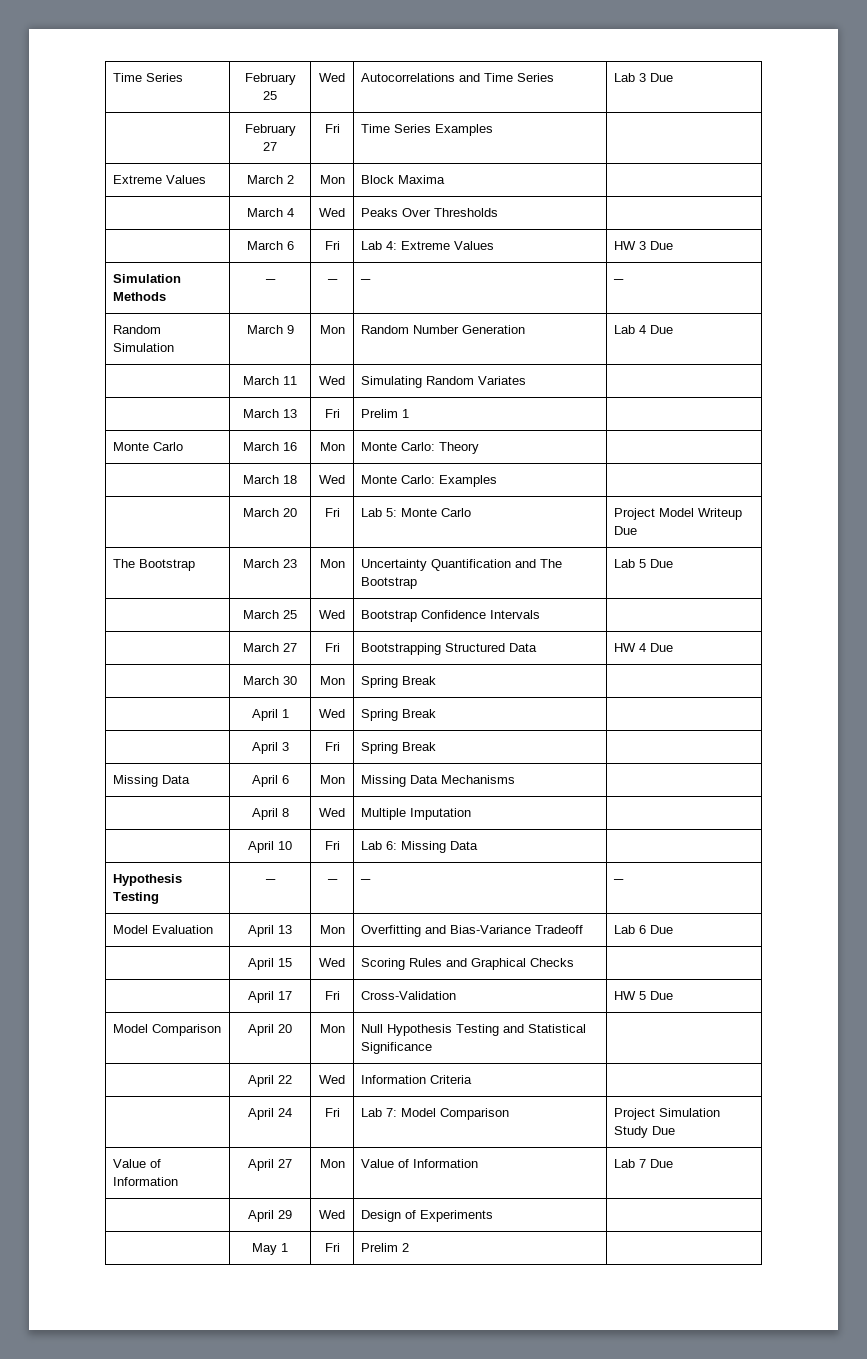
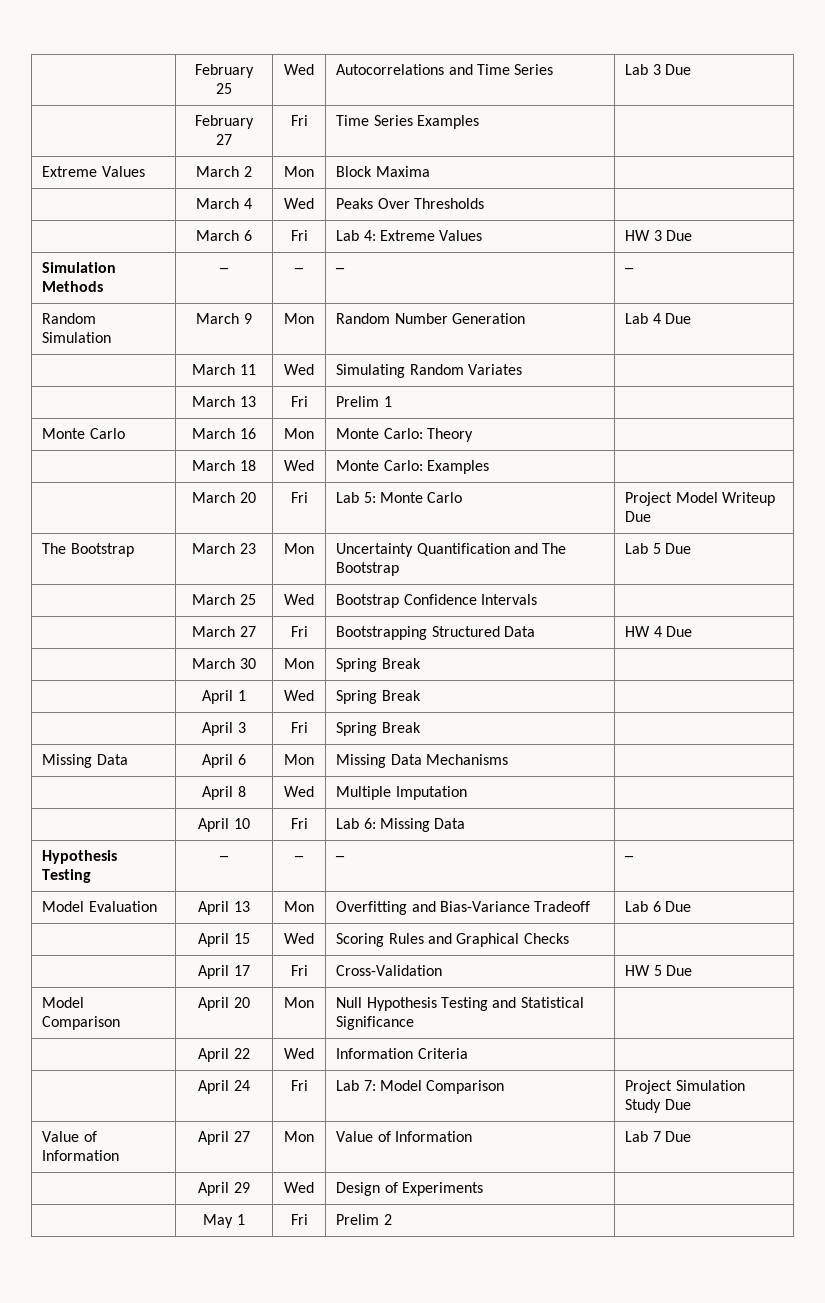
[113,73,184,82] Time Series -> (195, 71) none

